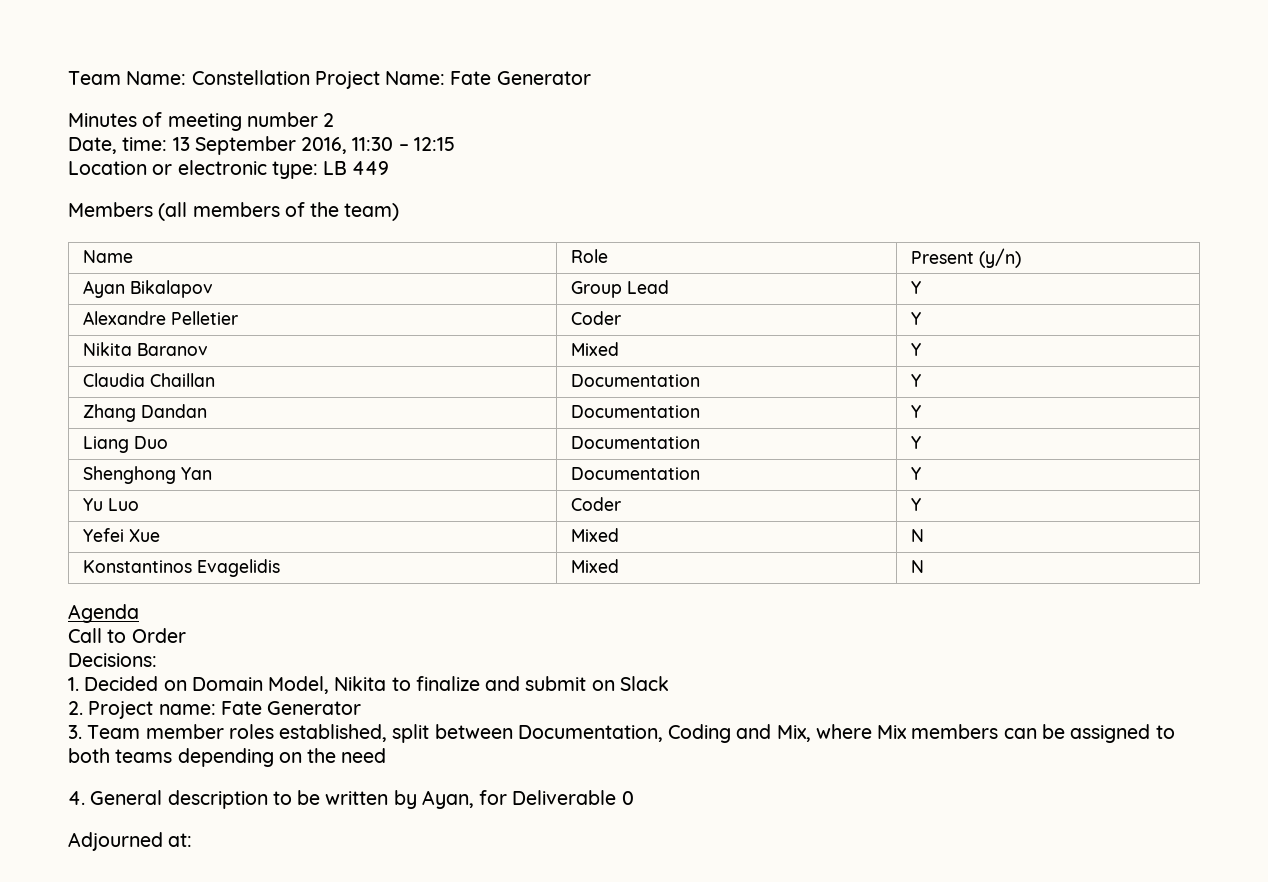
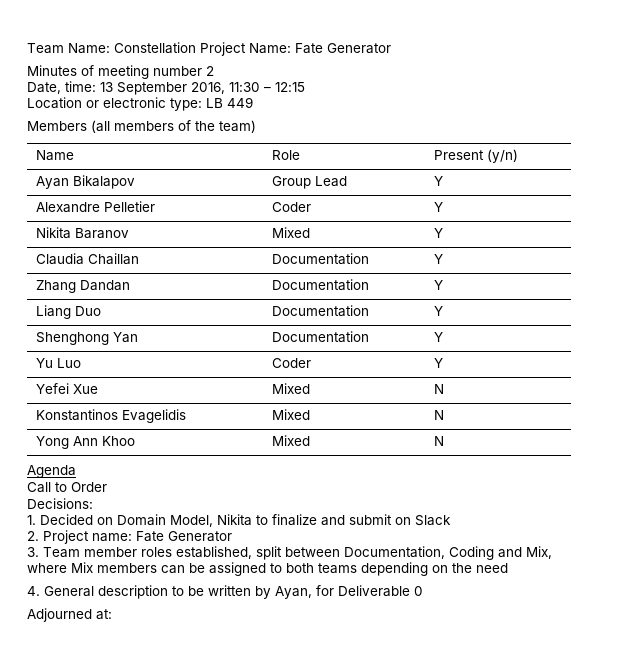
(924, 566) none -> [36,436,136,449] [272,435,311,446] [434,436,445,446] // Yong Ann Khoo | Mixed | N

